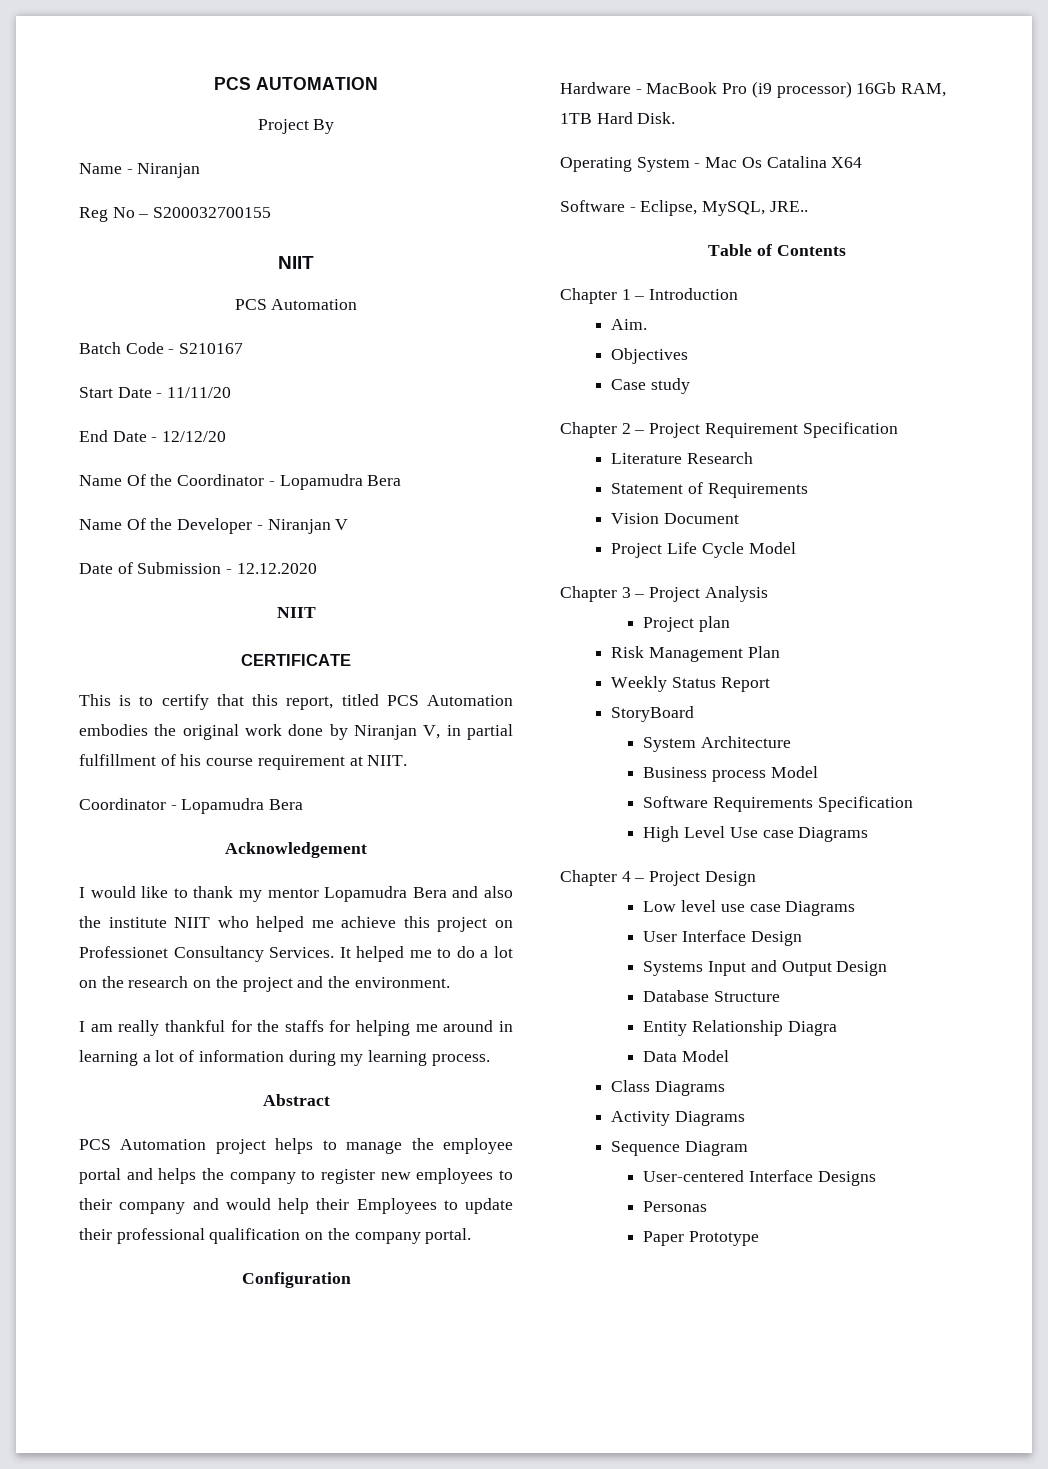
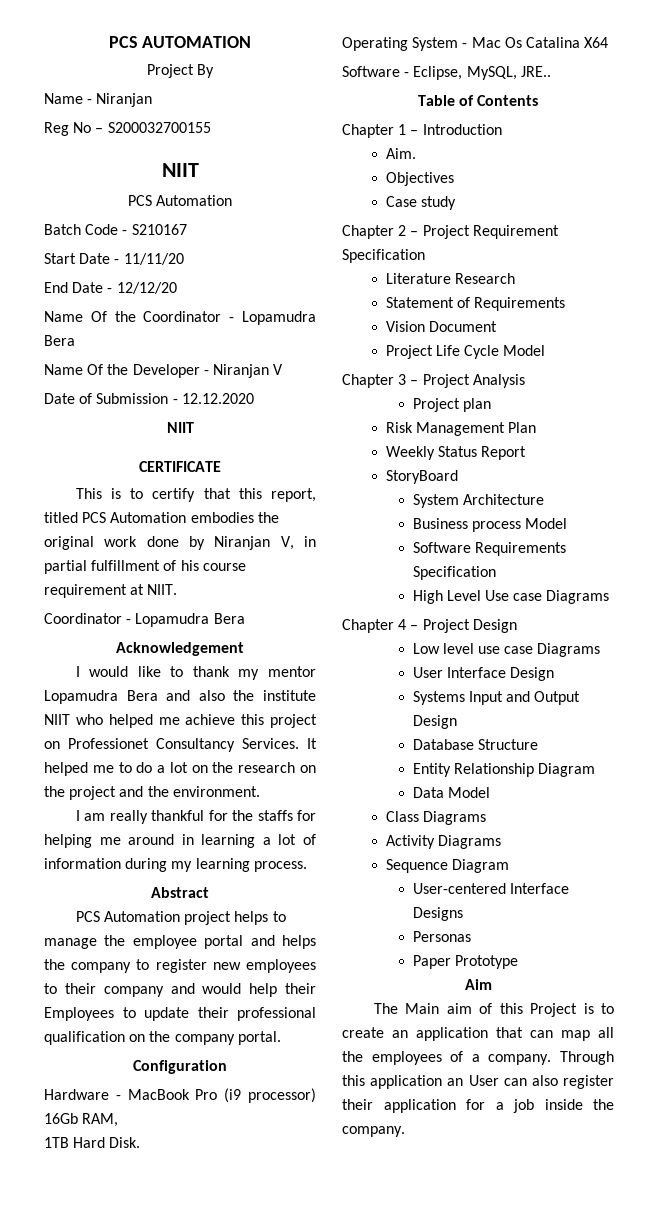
[787,1021,837,1036] Diagra -> [538,763,596,777] Diagram
(760, 1238) none -> [464,979,492,990] [373,1003,614,1017] [342,1027,614,1041] [342,1051,614,1065] [342,1075,614,1089] [342,1099,614,1113] [342,1126,405,1137] // Aim // The Main aim of this Project is to create an application that can map all the employees of a company. Through this application an User can also register their application for a job inside the company.

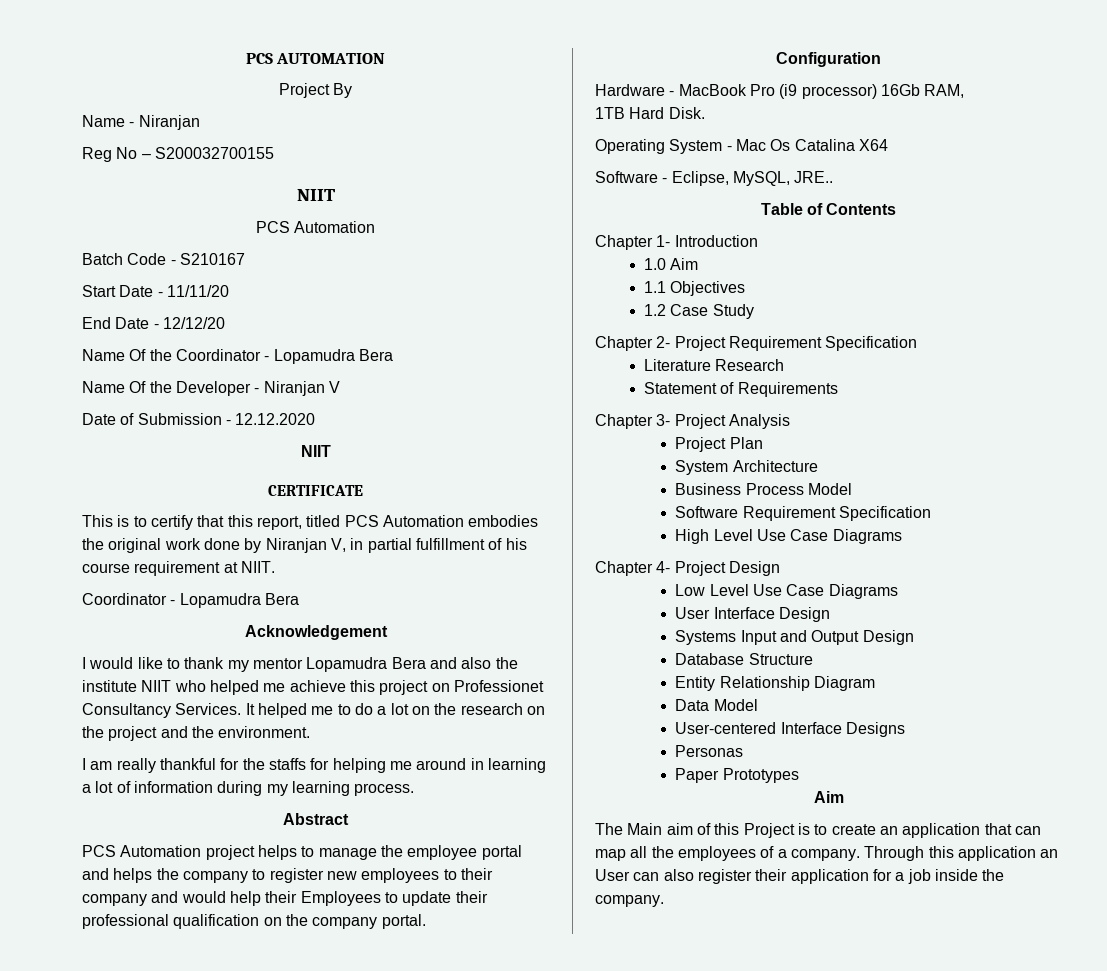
[398,124,419,135] 1 – -> [656,235,671,247] 1-
[385,148,416,159] [385,172,454,186] [385,196,457,210] [342,225,419,239] Aim. // Objectives // Case study // Chapter 2 – -> [643,258,699,270] [643,281,746,296] [643,304,754,319] [595,336,671,351] 1.0 Aim // 1.1 Objectives // 1.2 Case Study // Chapter 2-
[385,321,498,332] [385,345,546,359] [342,374,419,388] // Vision Document // Project Life Cycle Model // Chapter 3 – -> [595,414,671,429] // Chapter 3-
[462,398,491,412] [385,422,537,436] [385,446,527,460] [385,470,458,484] plan // Risk Management Plan // Weekly Status Report // StoryBoard -> [729,437,763,449] Plan
[471,521,521,532] process -> [745,483,804,495] Process
[474,542,566,556] Requirements -> [742,506,836,521] Requirement
[513,593,543,601] case -> [790,529,829,541] Case
[398,619,419,630] 4 – -> [656,561,671,573] 4-
[442,643,534,654] level use case -> [709,584,825,596] Level Use Case
[385,811,487,825] [385,835,502,849] [385,859,510,873] // Class Diagrams // Activity Diagrams // Sequence Diagram -> (758, 705) none
[454,955,518,969] Prototype -> [722,768,799,783] Prototypes

